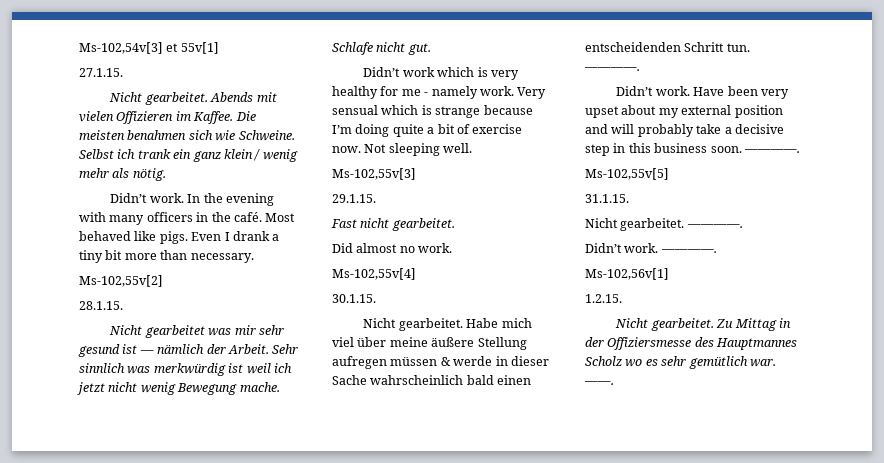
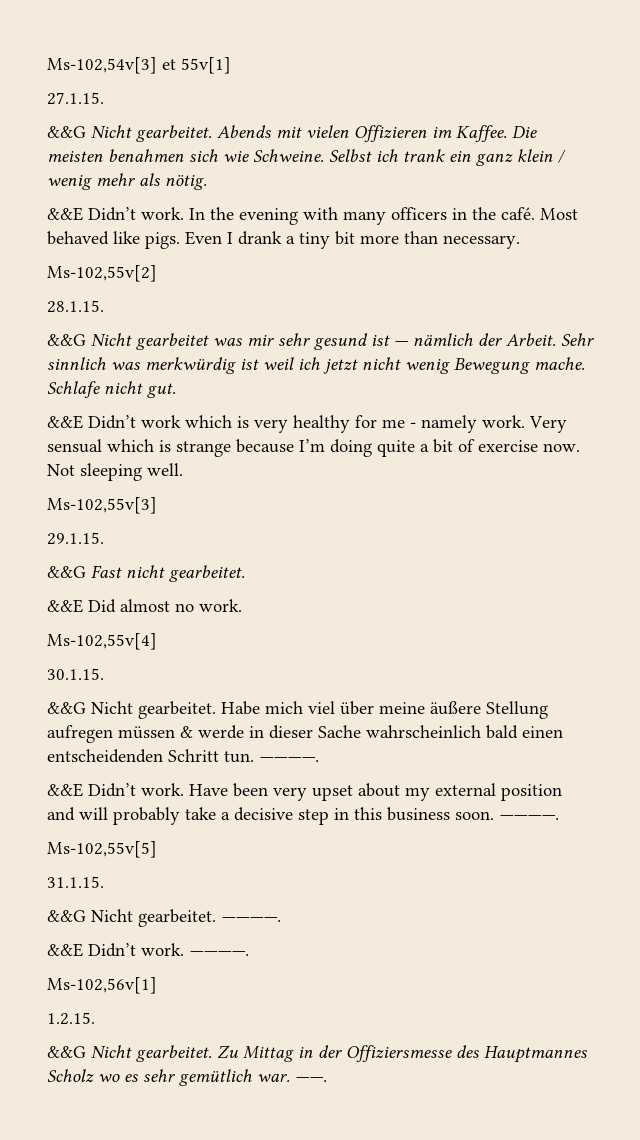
(123, 72) none -> [47,126,86,138] &&G
(166, 174) none -> [47,207,83,221] &&E
(123, 305) none -> [47,334,86,346] &&G
(431, 49) none -> [47,415,83,429] &&E
(376, 198) none -> [47,566,86,578] &&G
(455, 224) none -> [47,599,83,613] &&E
(376, 298) none -> [47,702,86,714] &&G
(640, 69) none -> [47,783,83,797] &&E
(629, 198) none -> [47,910,86,922] &&G
(743, 226) none -> [47,943,83,957] &&E
(622, 298) none -> [47,1046,86,1058] &&G

